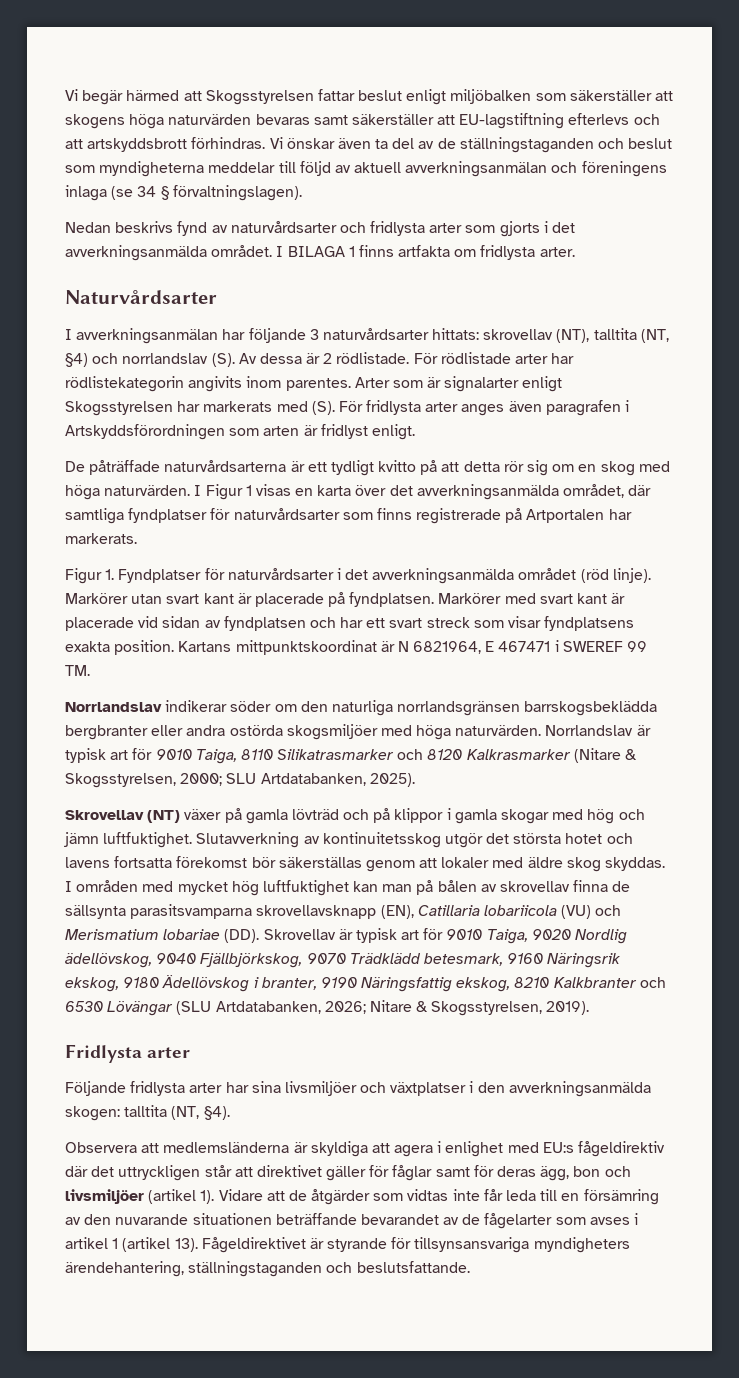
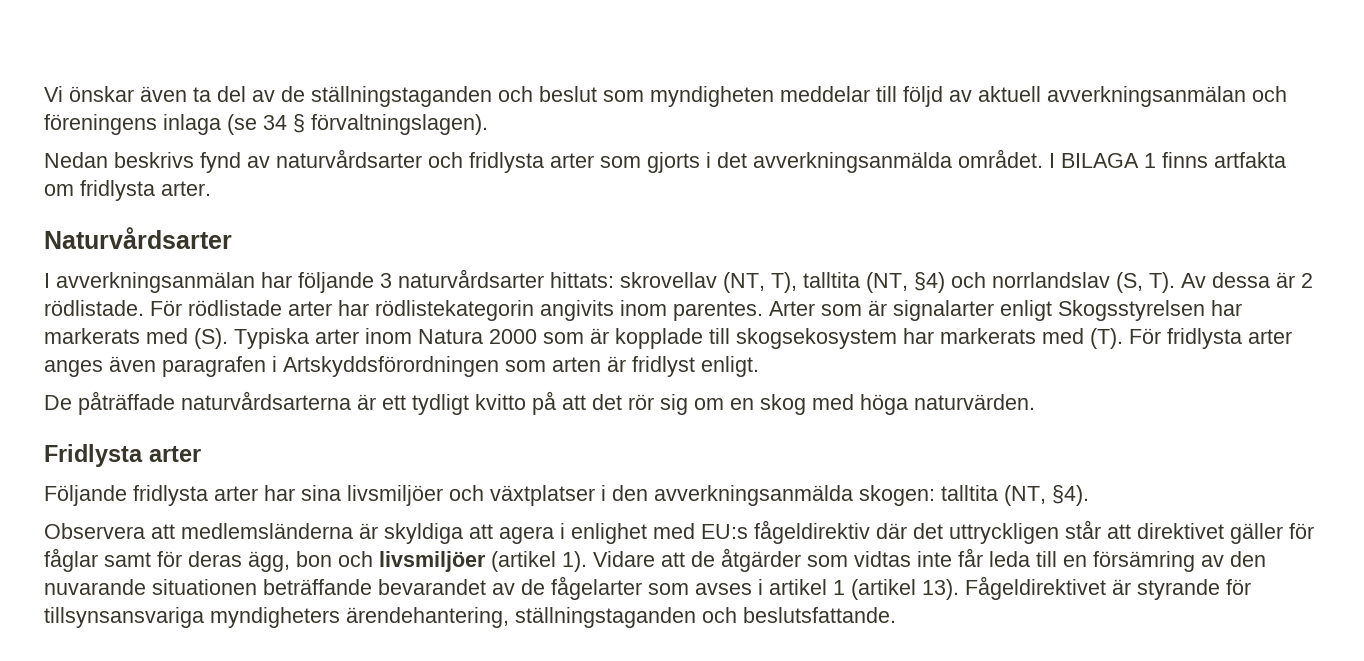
[65,89,674,105] [65,113,660,129] [65,137,283,152] Vi begär härmed att Skogsstyrelsen fattar beslut enligt miljöbalken som säkerställer att skogens höga naturvärden bevaras samt säkerställer att EU-lagstiftning efterlevs och att artskyddsbrott förhindras. Vi -> [44,86,63,102] Vi
[99,161,205,177] myndigheterna -> [650,86,774,107] myndigheten
[556,329,590,343] (NT), -> [723,272,797,293] (NT, T),
[211,353,235,367] (S). -> [1116,272,1175,293] (S, T).
(335, 408) none -> [234,328,1123,349] Typiska arter inom Natura 2000 som är kopplade till skogsekosystem har markerats med (T).
[463,461,500,472] detta -> [592,394,622,410] det
[194,484,652,500] [65,508,632,524] [65,533,137,544] [65,568,651,584] [65,592,626,607] [65,616,635,631] [65,640,648,655] [65,665,90,676] [65,700,658,716] [65,724,651,740] [65,748,638,764] [65,773,415,788] [65,808,645,824] [64,832,633,848] [65,856,666,872] [65,880,631,896] [65,904,622,919] [65,928,628,944] [65,953,621,968] [65,975,666,992] [65,1000,590,1016] I Figur 1 visas en karta över det avverkningsanmälda området, där samtliga fyndplatser för naturvårdsarter som finns registrerade på Artportalen har markerats. // Figur 1. Fyndplatser för naturvårdsarter i det avverkningsanmälda området (röd linje). Markörer utan svart kant är placerade på fyndplatsen. Markörer med svart kant är placerade vid sidan av fyndplatsen och har ett svart streck som visar fyndplatsens exakta position. Kartans mittpunktskoordinat är N 6821964, E 467471 i SWEREF 99 TM. // Norrlandslav indikerar söder om den naturliga norrlandsgränsen barrskogsbeklädda bergbranter eller andra ostörda skogsmiljöer med höga naturvärden. Norrlandslav är typisk art för 9010 Taiga, 8110 Silikatrasmarker och 8120 Kalkrasmarker (Nitare & Skogsstyrelsen, 2000; SLU Artdatabanken, 2025). // Skrovellav (NT) växer på gamla lövträd och på klippor i gamla skogar med hög och jämn luftfuktighet. Slutavverkning av kontinuitetsskog utgör det största hotet och lavens fortsatta förekomst bör säkerställas genom att lokaler med äldre skog skyddas. I områden med mycket hög luftfuktighet kan man på bålen av skrovellav finna de sällsynta parasitsvamparna skrovellavsknapp (EN), Catillaria lobariicola (VU) och Merismatium lobariae (DD). Skrovellav är typisk art för 9010 Taiga, 9020 Nordlig ädellövskog, 9040 Fjällbjörkskog, 9070 Trädklädd betesmark, 9160 Näringsrik ekskog, 9180 Ädellövskog i branter, 9190 Näringsfattig ekskog, 8210 Kalkbranter och 6530 Lövängar (SLU Artdatabanken, 2026; Nitare & Skogsstyrelsen, 2019). -> (1035, 402) none

